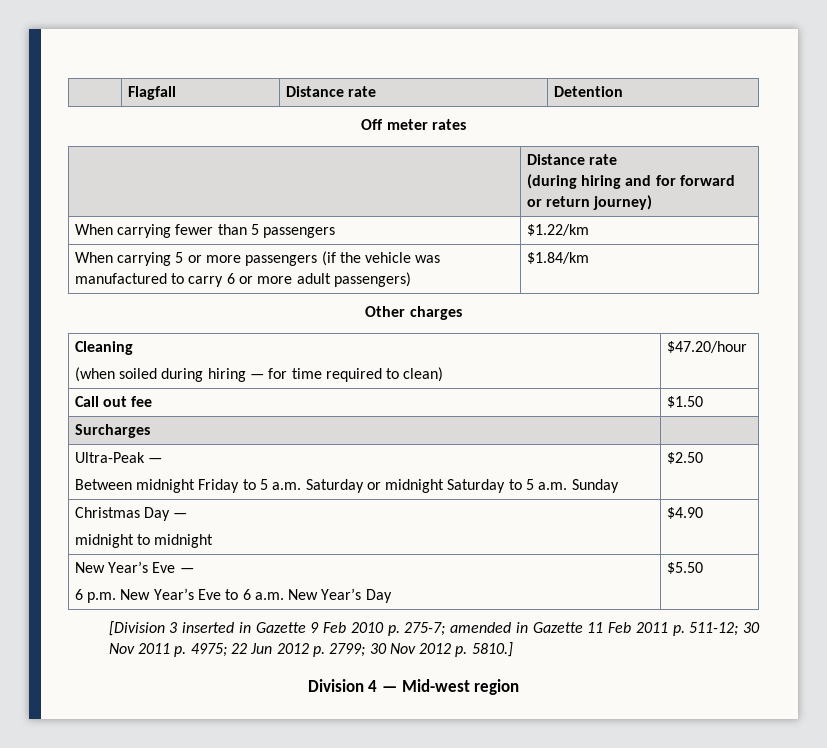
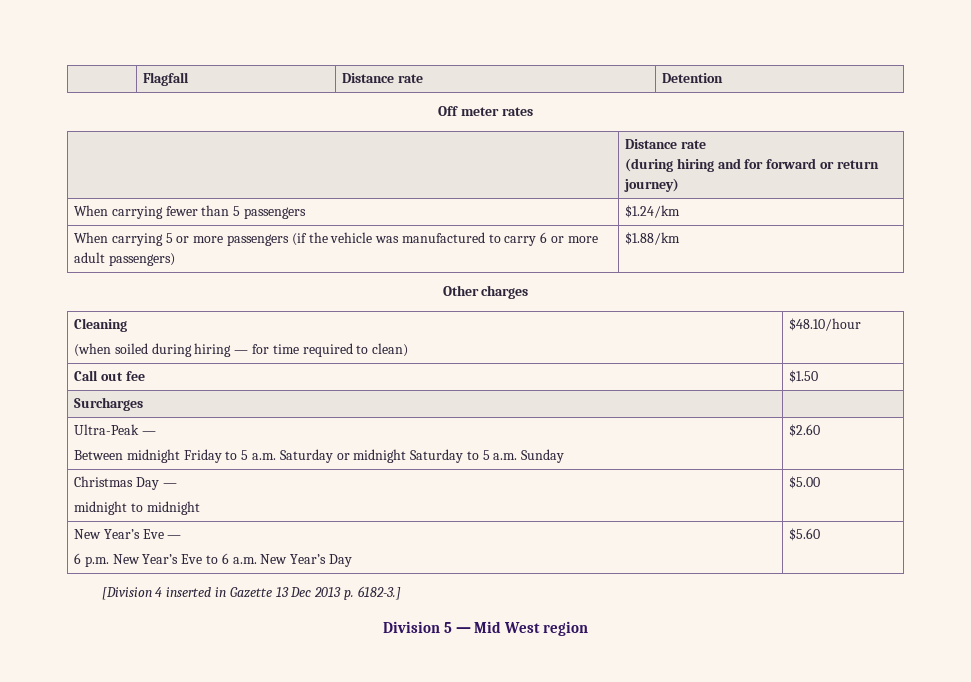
[526,224,589,236] $1.22/km -> [625,205,681,218] $1.24/km
[526,252,589,264] $1.84/km -> [625,232,681,245] $1.88/km
[666,341,747,353] $47.20/hour -> [789,318,862,331] $48.10/hour
[666,452,703,464] $2.50 -> [789,424,821,437] $2.60
[666,507,703,519] $4.90 -> [789,476,821,489] $5.00
[666,562,703,574] $5.50 -> [789,528,821,541] $5.60
[169,622,178,633] 3 -> [155,587,163,597] 4
[310,622,761,636] [108,642,513,657] [307,679,470,692] 9 Feb 2010 p. 275-7; amended in Gazette 11 Feb 2011 p. 511-12; 30 Nov 2011 p. 4975; 22 Jun 2012 p. 2799; 30 Nov 2012 p. 5810.] // Division 4 — Mid-west -> [275,586,401,600] [382,621,541,633] 13 Dec 2013 p. 6182-3.] // Division 5 — Mid West

